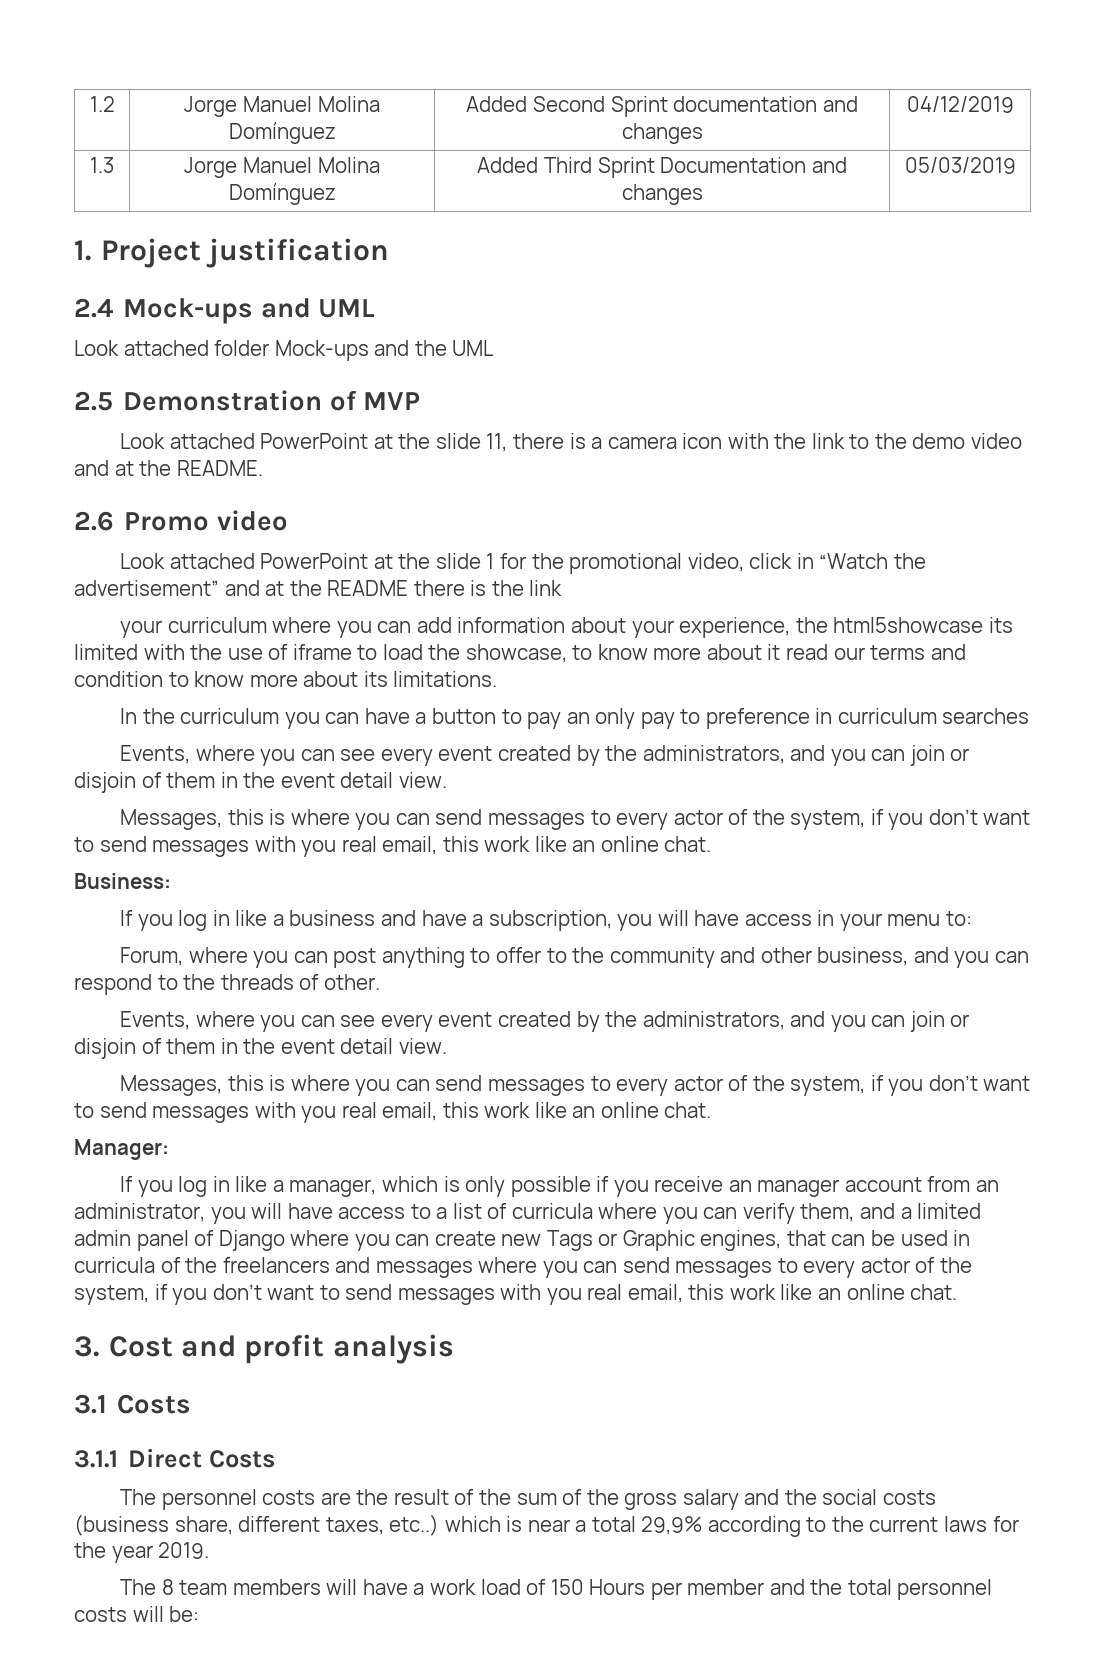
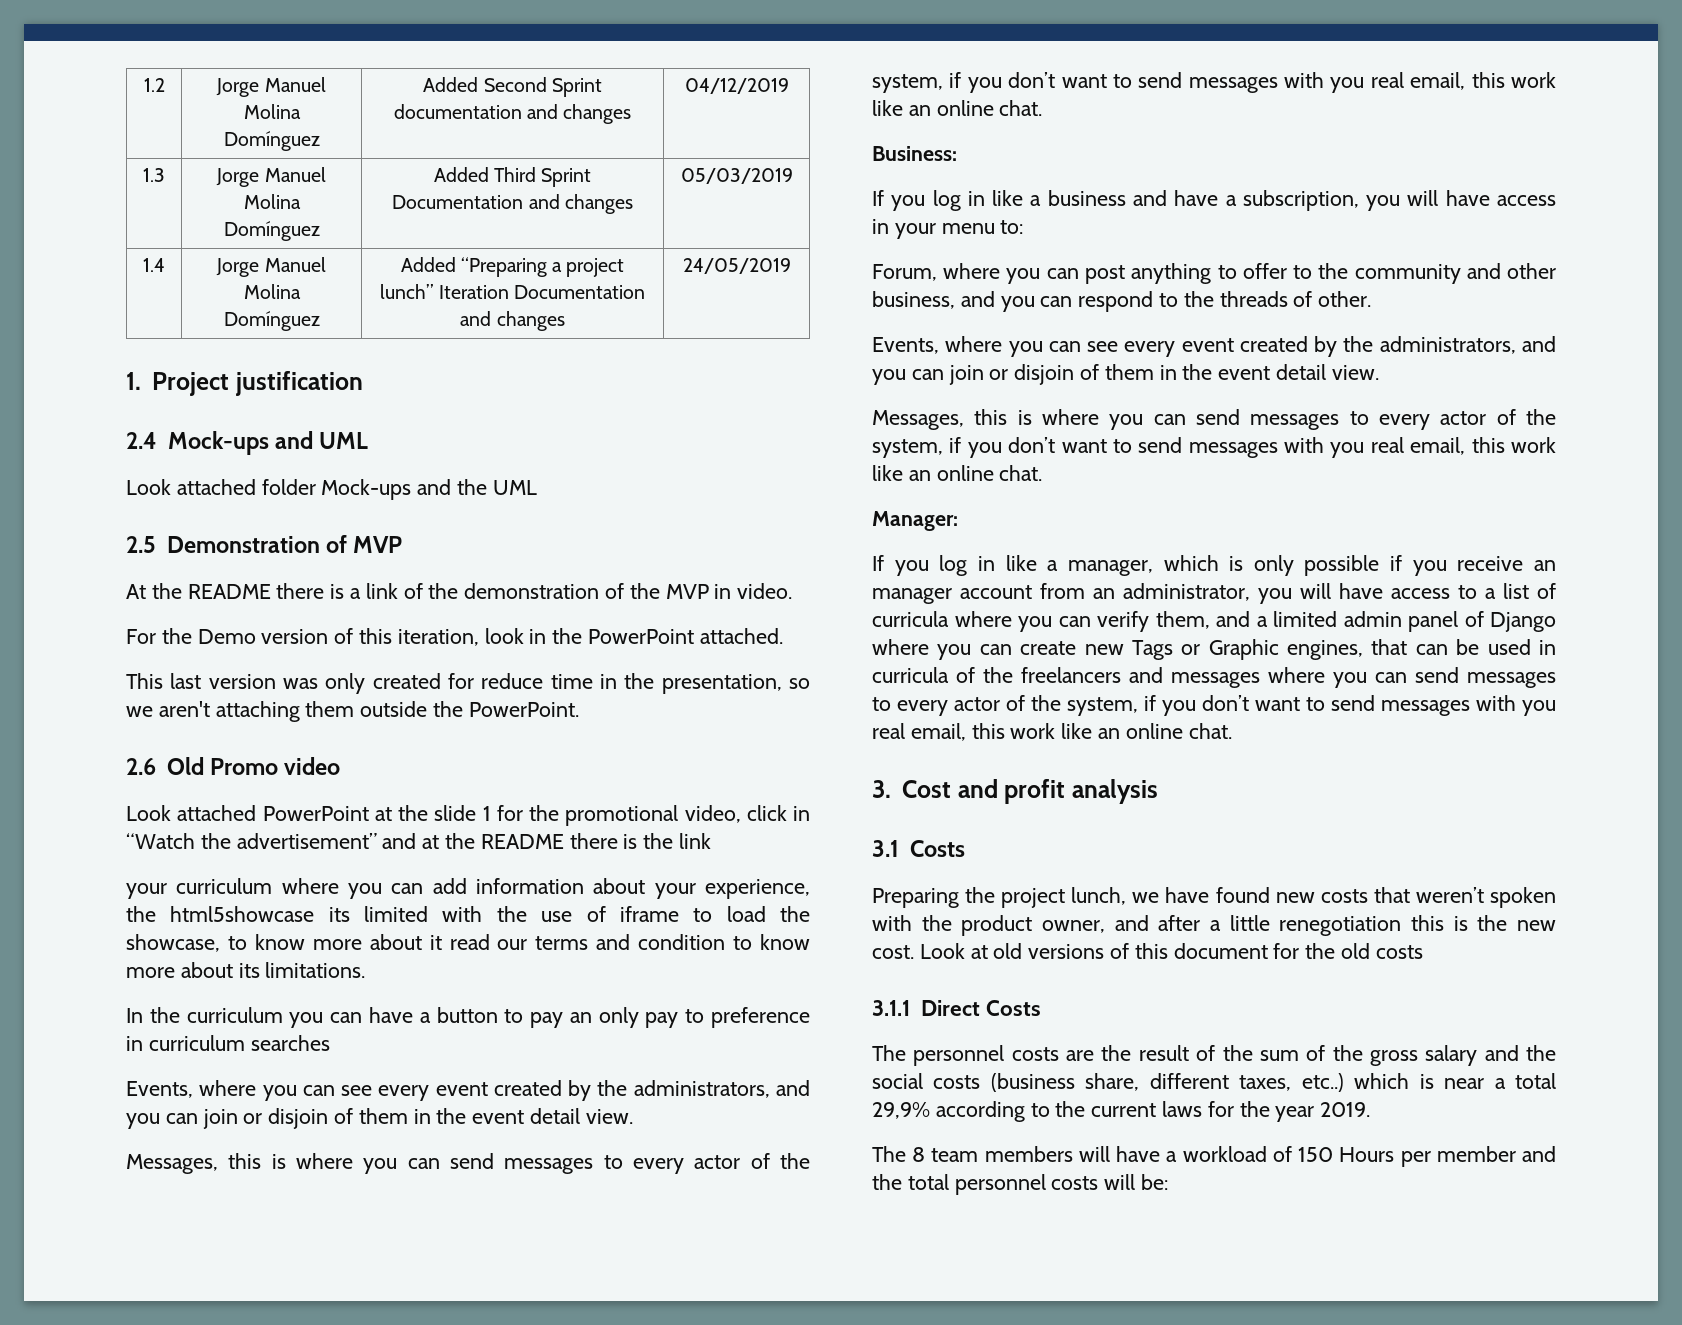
(1016, 165) none -> [143,258,165,272] [216,257,326,277] [243,284,301,299] [223,311,320,331] [400,257,625,277] [380,284,645,299] [460,311,565,331] [682,258,791,274] // 1.4 | Jorge Manuel Molina Domínguez | Added “Preparing a project lunch” Iteration Documentation and changes | 24/05/2019
[120,433,1022,452] [74,460,263,476] Look attached PowerPoint at the slide 11, there is a camera icon with the link to the demo video and at the README. -> [126,583,793,599] [126,628,783,646] [126,673,810,694] [126,701,579,722] At the README there is a link of the demonstration of the MVP in video. // For the Demo version of this iteration, look in the PowerPoint attached. // This last version was only created for reduce time in the presentation, so we aren't attaching them outside the PowerPoint.
(114, 521) none -> [166,757,204,775] Old
(192, 1404) none -> [872,887,1556,908] [872,915,1556,936] [872,943,1423,959] // Preparing the project lunch, we have found new costs that weren’t spoken with the product owner, and after a little renegotiation this is the new cost. Look at old versions of this document for the old costs
[429,1579,521,1595] work load -> [1182,1146,1267,1162] workload

